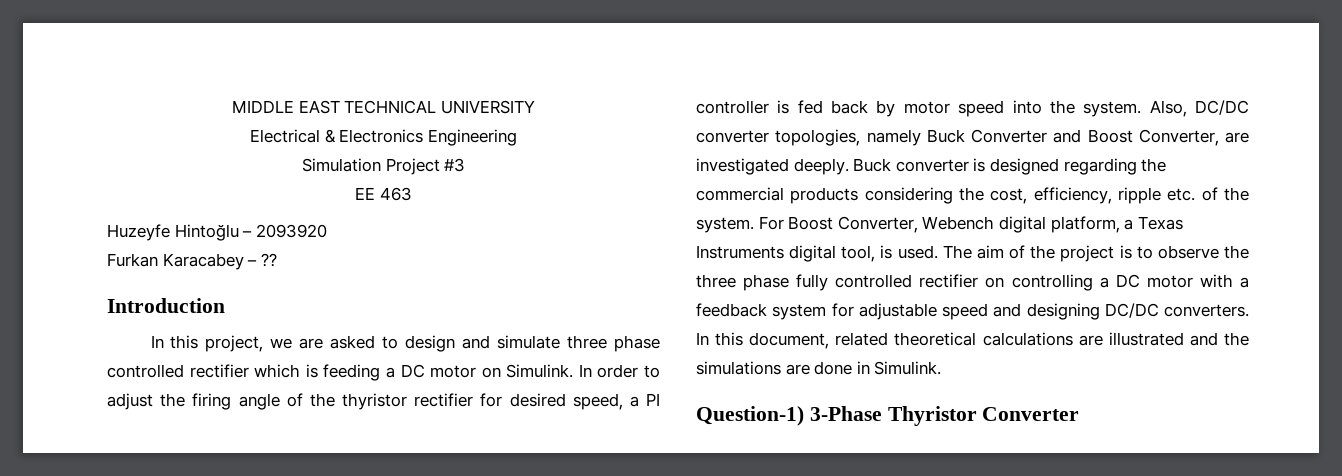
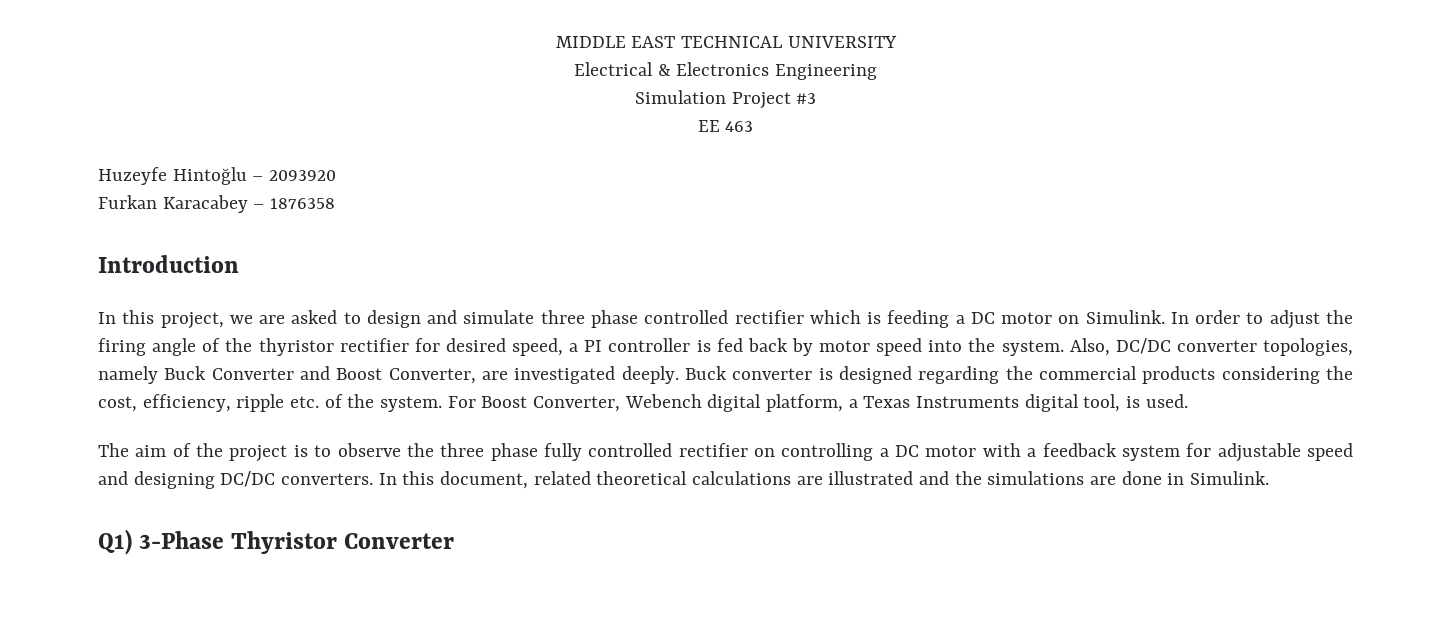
[260,253,277,267] ?? -> [270,198,336,209] 1876358
(938, 252) none -> (1188, 401) //
[696,406,804,426] Question-1) -> [98,529,132,555] Q1)

